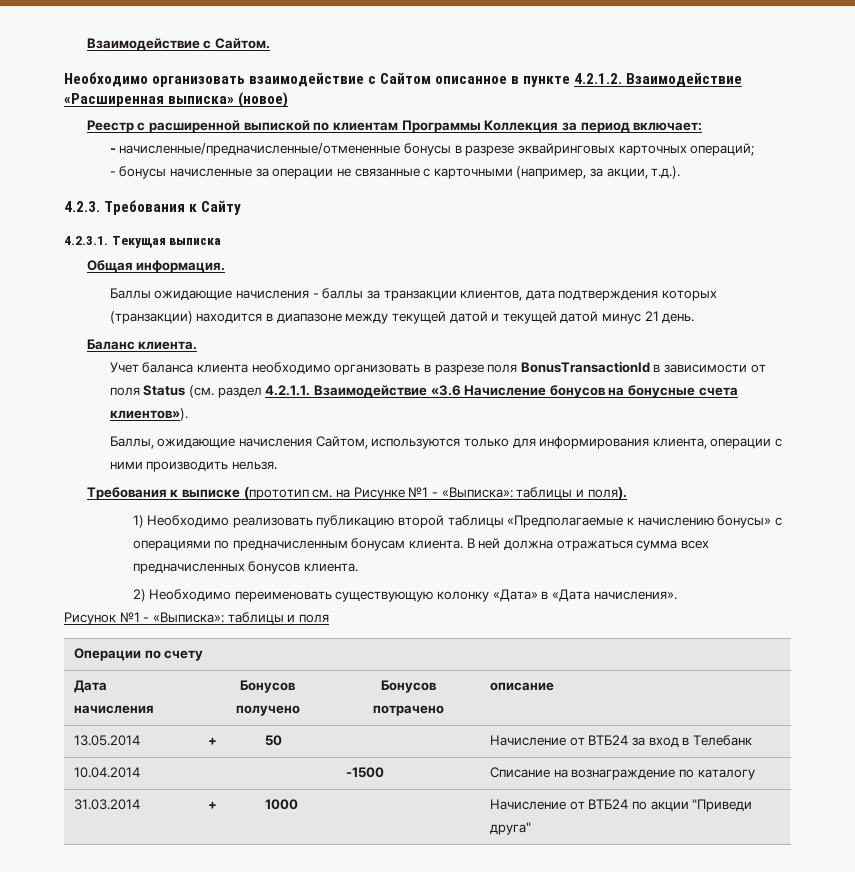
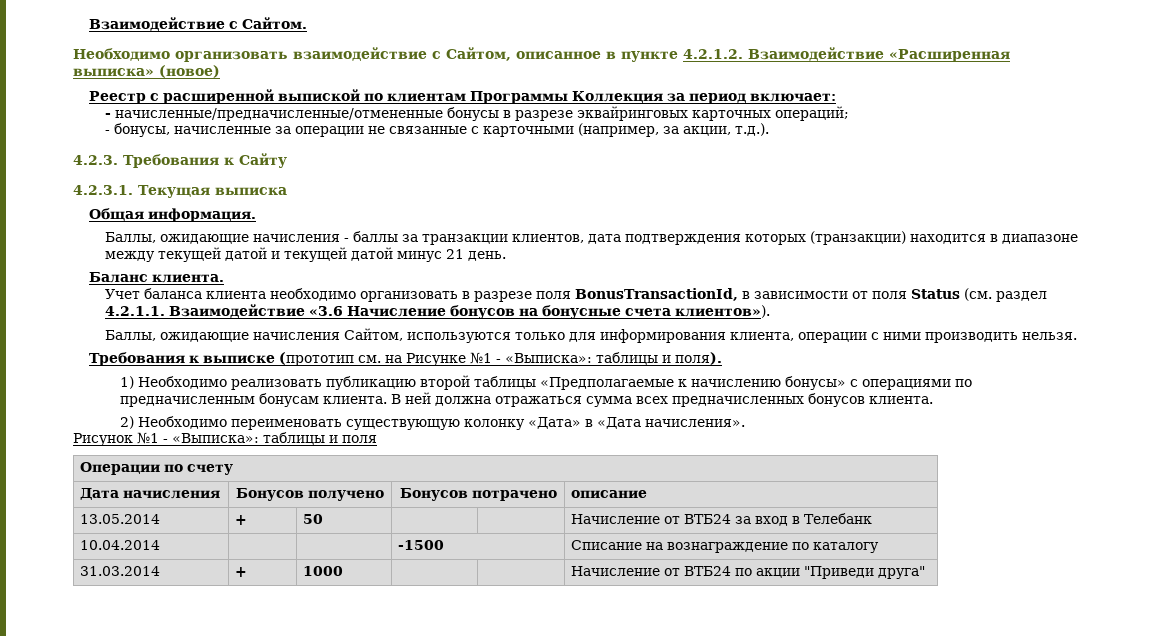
[380,72,432,84] Сайтом -> [446,47,511,61] Сайтом,
[119,166,167,179] бонусы -> [113,123,170,137] бонусы,
[109,288,151,299] Баллы -> [104,232,156,243] Баллы,
[520,361,650,373] BonusTransactionId -> [574,288,738,301] BonusTransactionId,

